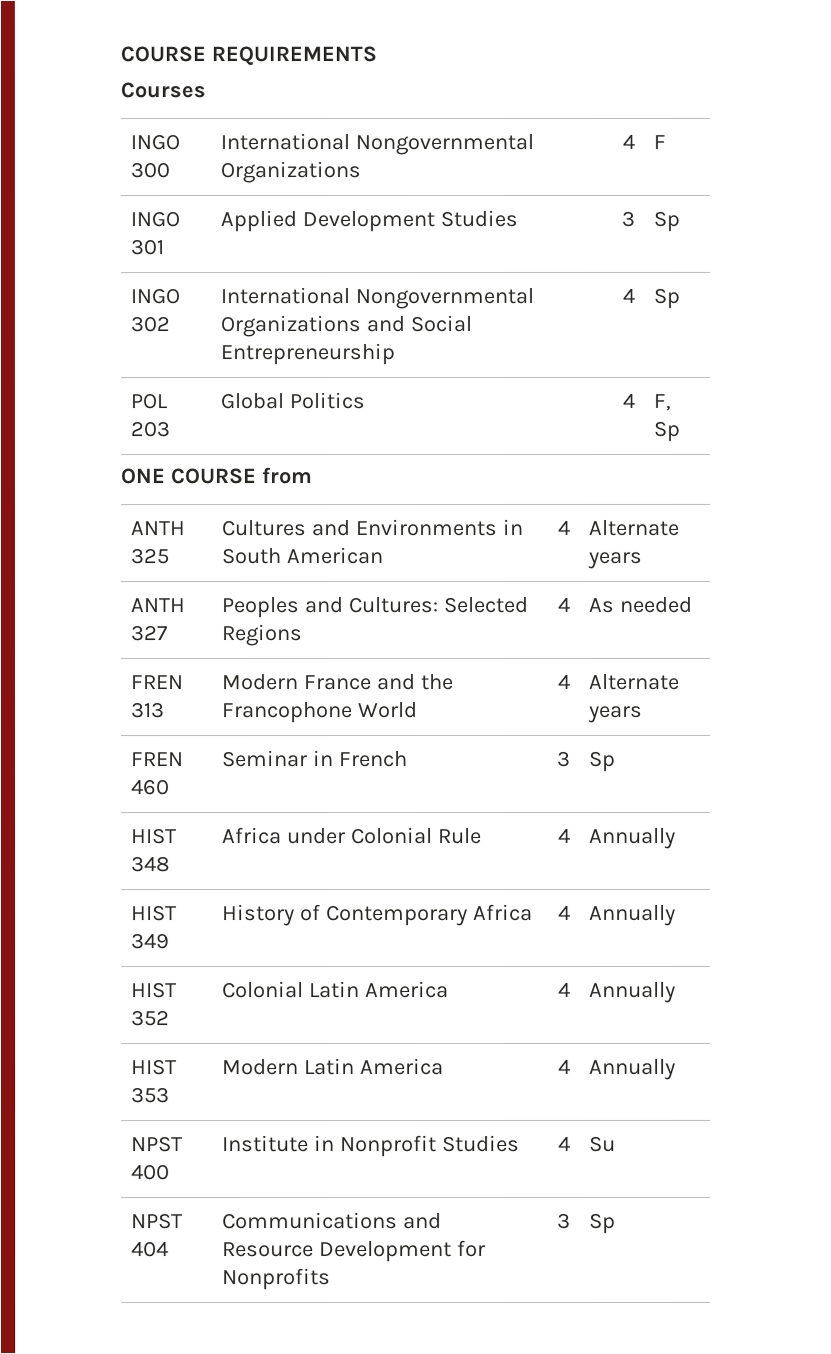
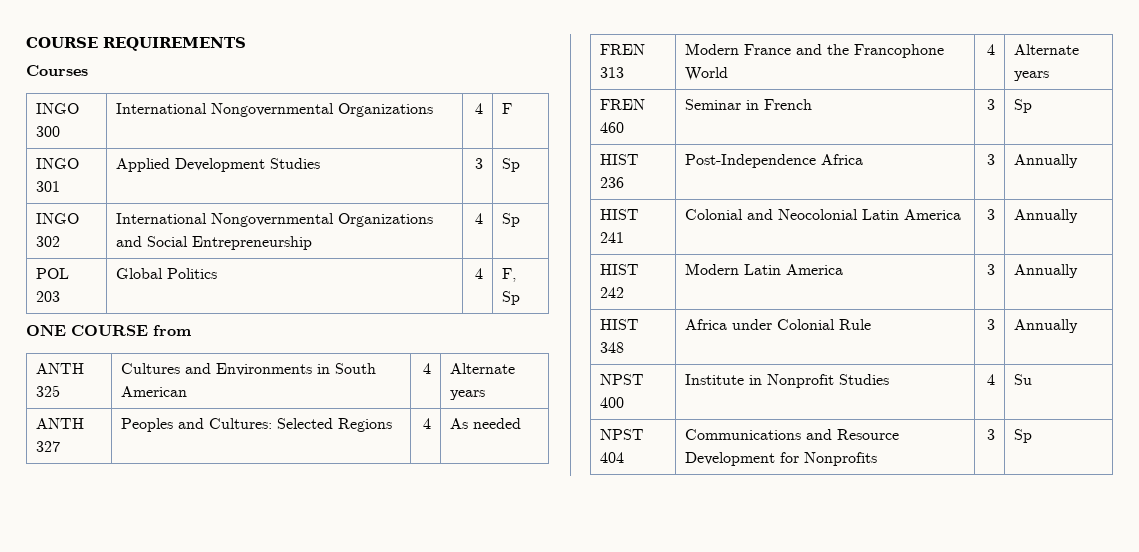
(616, 761) none -> [600,154,640,165] [600,177,625,188] [685,154,864,168] [986,154,995,165] [1014,154,1079,168] [600,209,640,220] [600,232,625,243] [685,209,962,220] [986,209,995,220] [1014,209,1079,223] [600,264,640,275] [600,287,625,298] [685,263,844,275] [986,264,995,275] [1014,264,1079,278] // HIST 236 | Post-Independence Africa | 3 | Annually // HIST 241 | Colonial and Neocolonial Latin America | 3 | Annually // HIST 242 | Modern Latin America | 3 | Annually
[558,827,572,843] [588,827,676,849] [130,905,177,922] [130,933,170,950] [221,903,533,927] [558,904,572,920] [588,904,676,926] [130,982,177,999] [130,1010,170,1027] [221,980,449,999] [558,981,572,997] [588,981,676,1003] [130,1059,177,1076] [130,1087,170,1104] [221,1057,444,1076] [558,1058,572,1074] 4 | Annually // HIST 349 | History of Contemporary Africa | 4 | Annually // HIST 352 | Colonial Latin America | 4 | Annually // HIST 353 | Modern Latin America | 4 -> [986,319,995,330] 3

